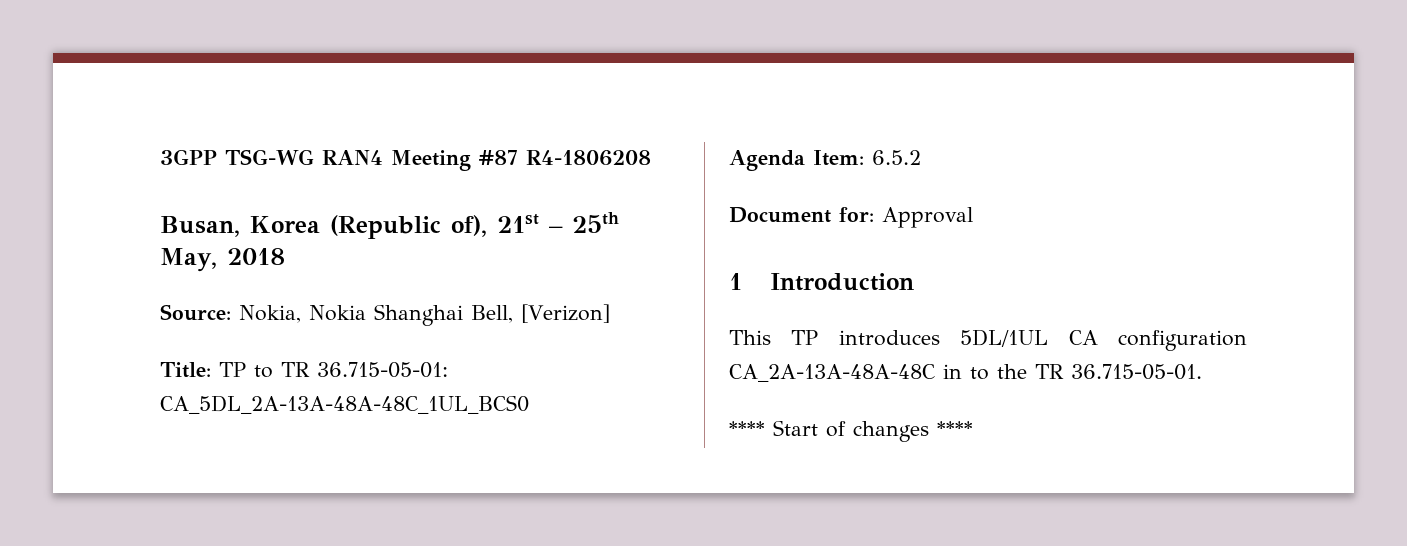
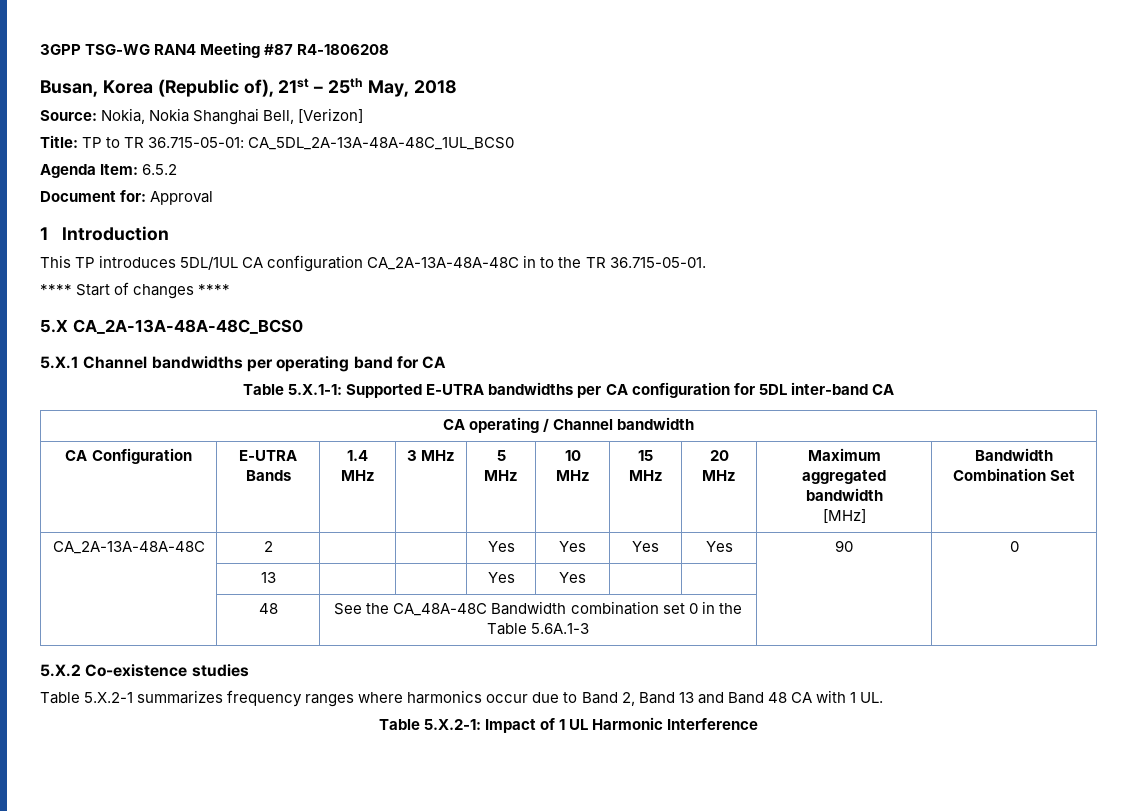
(973, 428) none -> [40,319,303,334] [40,356,447,372] [243,382,894,398] [442,417,695,433] [65,448,192,464] [239,450,297,461] [245,470,291,481] [347,450,368,461] [340,470,375,481] [406,450,456,461] [496,450,506,461] [484,470,518,481] [564,450,581,461] [555,470,590,481] [638,450,653,461] [628,470,663,481] [709,450,729,461] [702,470,736,481] [807,448,881,461] [802,470,886,484] [805,488,883,501] [822,509,866,523] [975,448,1053,461] [952,468,1076,481] [52,541,205,554] [263,541,273,552] [487,541,515,552] [559,541,586,552] [632,541,659,552] [705,541,733,552] [835,540,853,552] [1009,541,1019,552] [260,572,276,583] [487,572,515,583] [559,572,586,583] [258,603,278,614] [334,601,742,616] [486,623,590,635] [40,664,249,677] [40,690,883,707] [378,717,759,733] // 5.X CA_2A-13A-48A-48C_BCS0 // 5.X.1 Channel bandwidths per operating band for CA // Table 5.X.1-1: Supported E-UTRA bandwidths per CA configuration for 5DL inter-band CA // CA operating / Channel bandwidth // CA Configuration | E-UTRA Bands | 1.4 MHz | 3 MHz | 5 MHz | 10 MHz | 15 MHz | 20 MHz | Maximum aggregated bandwidth // [MHz] | Bandwidth Combination Set // CA_2A-13A-48A-48C | 2 | | | Yes | Yes | Yes | Yes | 90 | 0 // | 13 | | | Yes | Yes | | | | // | 48 | See the CA_48A-48C Bandwidth combination set 0 in the Table 5.6A.1-3 | | // 5.X.2 Co-existence studies // Table 5.X.2-1 summarizes frequency ranges where harmonics occur due to Band 2, Band 13 and Band 48 CA with 1 UL. // Table 5.X.2-1: Impact of 1 UL Harmonic Interference

